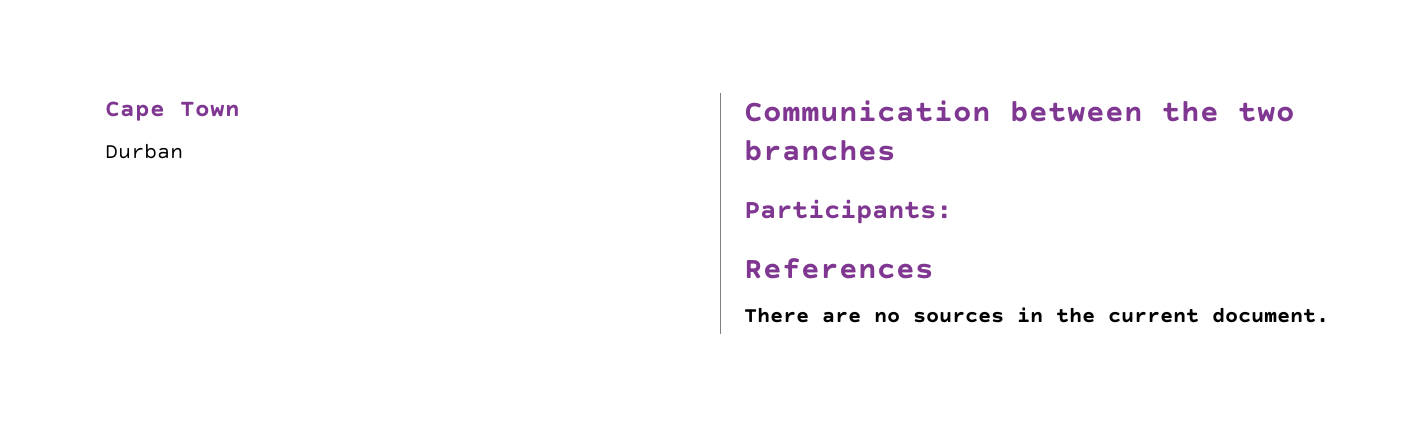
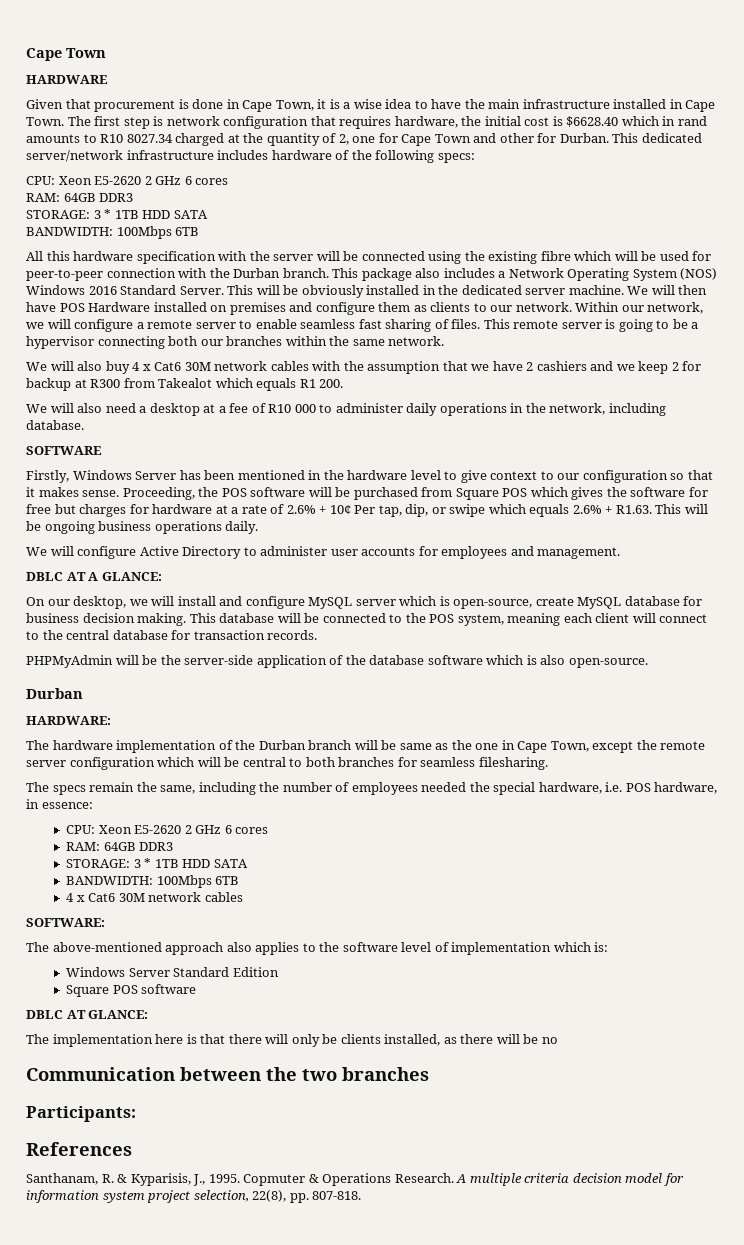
[105,143,183,159] Durban -> [26,75,108,84] [26,99,716,112] [26,116,707,129] [26,133,702,146] [26,150,475,163] [26,176,229,185] [26,193,134,202] [26,209,208,219] [26,226,200,239] [26,251,712,264] [26,268,718,281] [26,285,708,298] [26,302,704,315] [26,319,699,332] [26,336,445,349] [26,361,702,374] [26,378,344,391] [26,403,666,416] [26,420,84,430] [26,446,102,455] [26,470,713,483] [26,487,708,500] [26,504,708,517] [26,521,259,534] [26,546,621,559] [26,572,162,581] [26,596,703,609] [26,613,708,626] [26,630,318,640] [26,655,648,668] [26,688,83,699] [26,716,111,725] [26,740,706,753] [26,757,548,770] [26,782,718,795] [26,799,93,809] [66,825,269,834] [66,842,174,851] [66,858,248,868] [66,875,240,888] [66,892,243,902] [26,918,105,927] [26,942,609,955] [66,967,279,977] [66,984,197,997] [26,1010,149,1019] [26,1034,558,1047] HARDWARE // Given that procurement is done in Cape Town, it is a wise idea to have the main infrastructure installed in Cape Town. The first step is network configuration that requires hardware, the initial cost is $6628.40 which in rand amounts to R10 8027.34 charged at the quantity of 2, one for Cape Town and other for Durban. This dedicated server/network infrastructure includes hardware of the following specs: // CPU: Xeon E5-2620 2 GHz 6 cores // RAM: 64GB DDR3 // STORAGE: 3 * 1TB HDD SATA // BANDWIDTH: 100Mbps 6TB // All this hardware specification with the server will be connected using the existing fibre which will be used for peer-to-peer connection with the Durban branch. This package also includes a Network Operating System (NOS) Windows 2016 Standard Server. This will be obviously installed in the dedicated server machine. We will then have POS Hardware installed on premises and configure them as clients to our network. Within our network, we will configure a remote server to enable seamless fast sharing of files. This remote server is going to be a hypervisor connecting both our branches within the same network. // We will also buy 4 x Cat6 30M network cables with the assumption that we have 2 cashiers and we keep 2 for backup at R300 from Takealot which equals R1 200. // We will also need a desktop at a fee of R10 000 to administer daily operations in the network, including database. // SOFTWARE // Firstly, Windows Server has been mentioned in the hardware level to give context to our configuration so that it makes sense. Proceeding, the POS software will be purchased from Square POS which gives the software for free but charges for hardware at a rate of 2.6% + 10¢ Per tap, dip, or swipe which equals 2.6% + R1.63. This will be ongoing business operations daily. // We will configure Active Directory to administer user accounts for employees and management. // DBLC AT A GLANCE: // On our desktop, we will install and configure MySQL server which is open-source, create MySQL database for business decision making. This database will be connected to the POS system, meaning each client will connect to the central database for transaction records. // PHPMyAdmin will be the server-side application of the database software which is also open-source. // Durban // HARDWARE: // The hardware implementation of the Durban branch will be same as the one in Cape Town, except the remote server configuration which will be central to both branches for seamless filesharing. // The specs remain the same, including the number of employees needed the special hardware, i.e. POS hardware, in essence: // CPU: Xeon E5-2620 2 GHz 6 cores // RAM: 64GB DDR3 // STORAGE: 3 * 1TB HDD SATA // BANDWIDTH: 100Mbps 6TB // 4 x Cat6 30M network cables // SOFTWARE: // The above-mentioned approach also applies to the software level of implementation which is: // Windows Server Standard Edition // Square POS software // DBLC AT GLANCE: // The implementation here is that there will only be clients installed, as there will be no
[744,307,1329,323] There are no sources in the current document. -> [26,1173,684,1186] [26,1190,362,1203] Santhanam, R. & Kyparisis, J., 1995. Copmuter & Operations Research. A multiple criteria decision model for information system project selection, 22(8), pp. 807-818.

